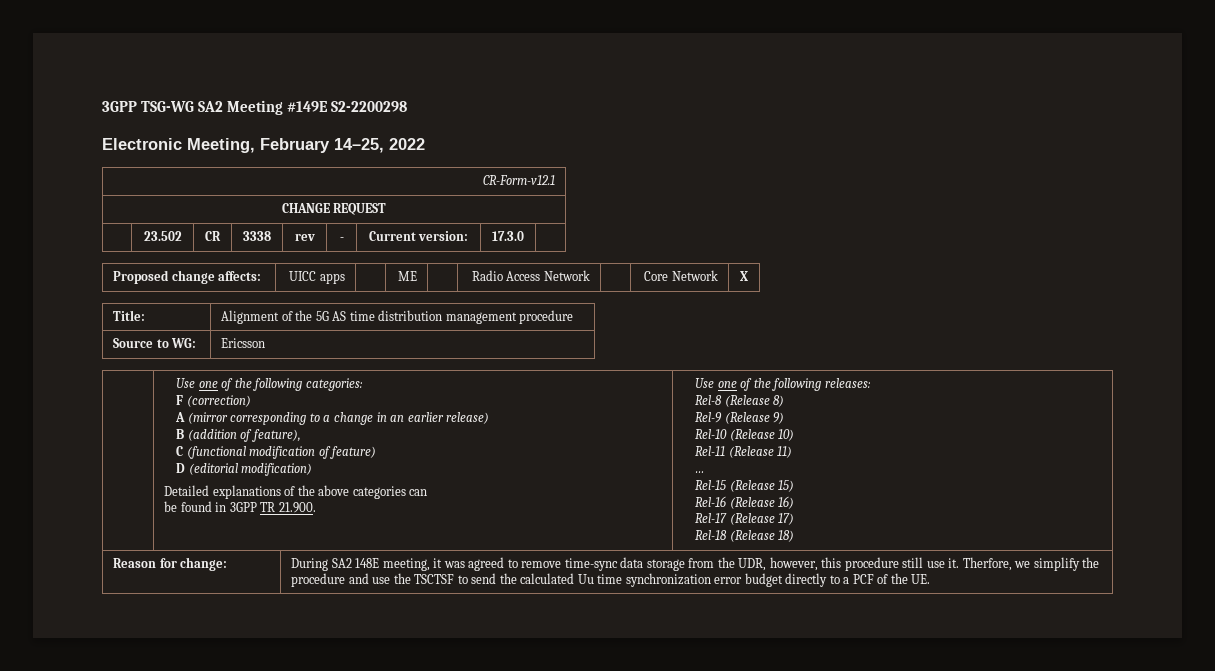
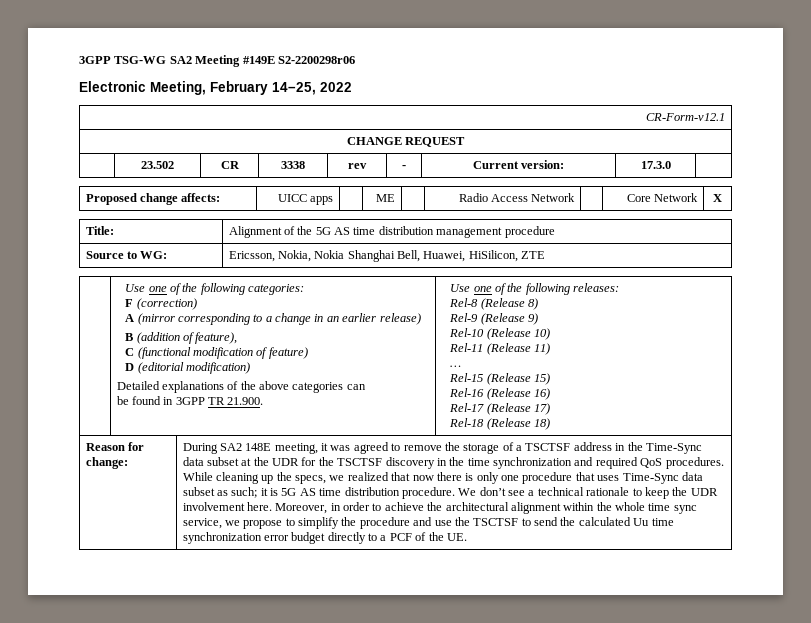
[330,101,407,112] S2-2200298 -> [277,56,355,64] S2-2200298r06
[221,338,266,348] Ericsson -> [228,250,546,262] Ericsson, Nokia, Nokia Shanghai Bell, Huawei, HiSilicon, ZTE
[564,557,1031,571] time-sync data storage from the UDR, however, this procedure still use it. Therfore, we -> [444,442,702,454] [182,457,724,469] [182,472,703,484] [182,487,718,499] [182,502,697,514] [182,518,295,529] the storage of a TSCTSF address in the Time-Sync data subset at the UDR for the TSCTSF discovery in the time synchronization and required QoS procedures. While cleaning up the specs, we realized that now there is only one procedure that uses Time-Sync data subset as such; it is 5G AS time distribution procedure. We don’t see a technical rationale to keep the UDR involvement here. Moreover, in order to achieve the architectural alignment within the whole time sync service, we propose to

